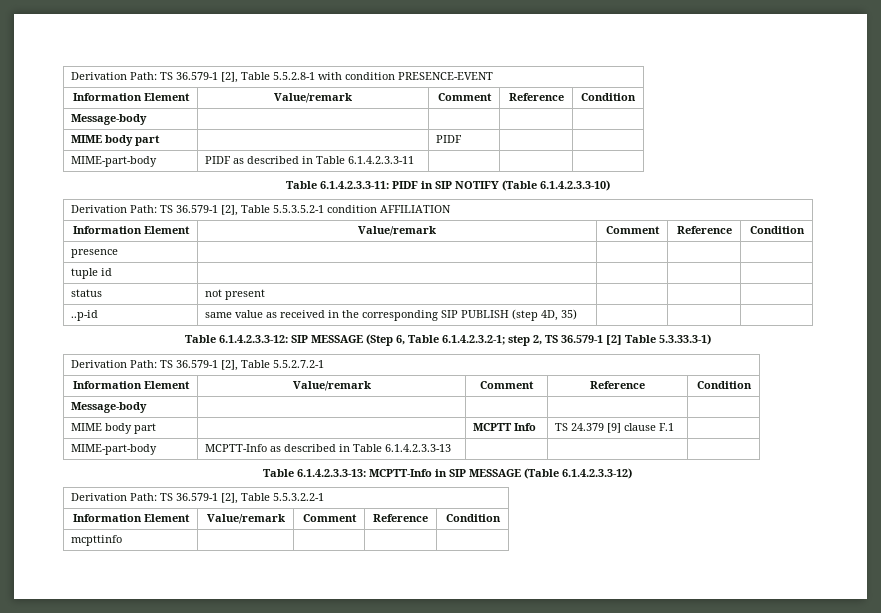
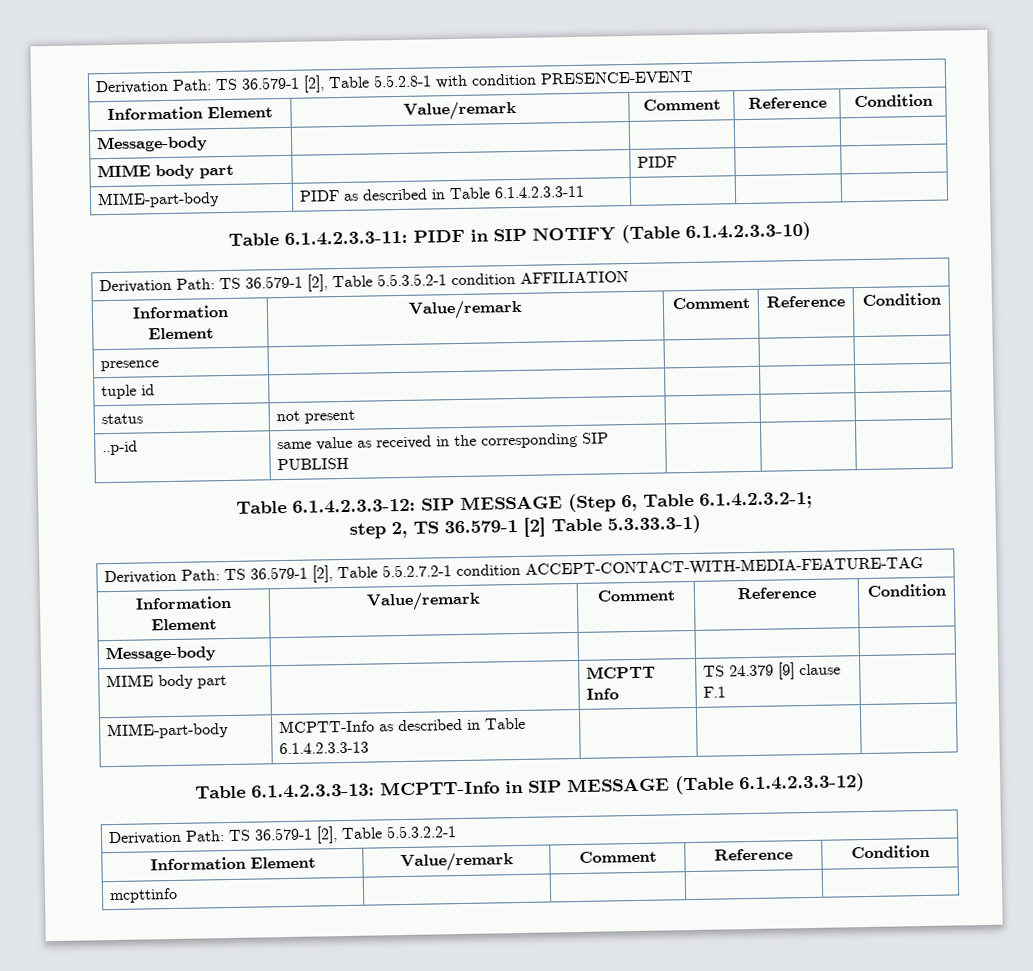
[512,309,578,321] (step 4D, 35) -> (350, 464) none
(505, 340) none -> (813, 500) //
(325, 364) none -> [456,555,925,578] condition ACCEPT-CONTACT-WITH-MEDIA-FEATURE-TAG

